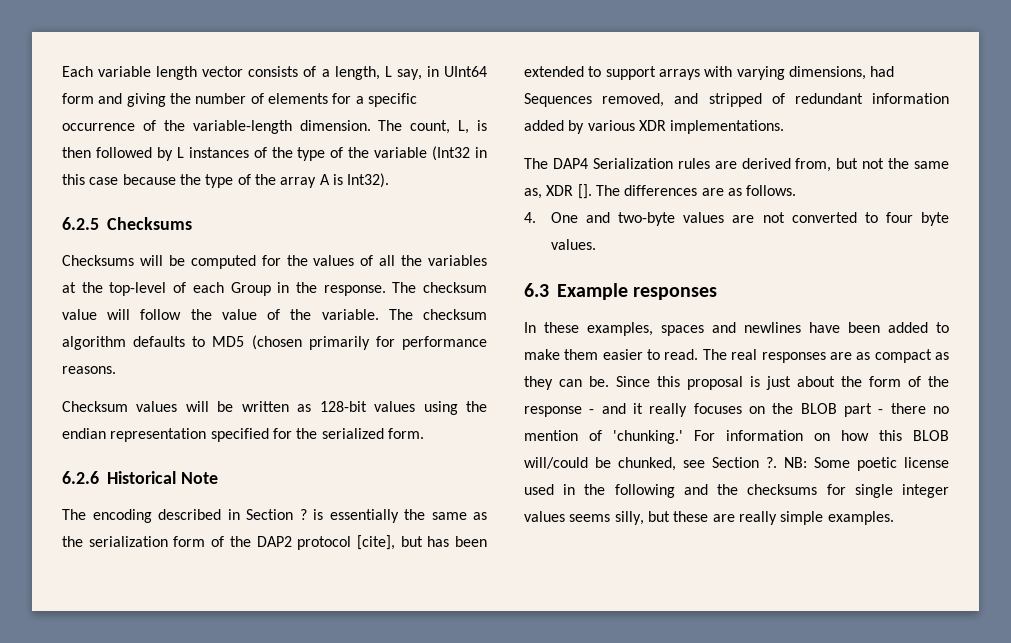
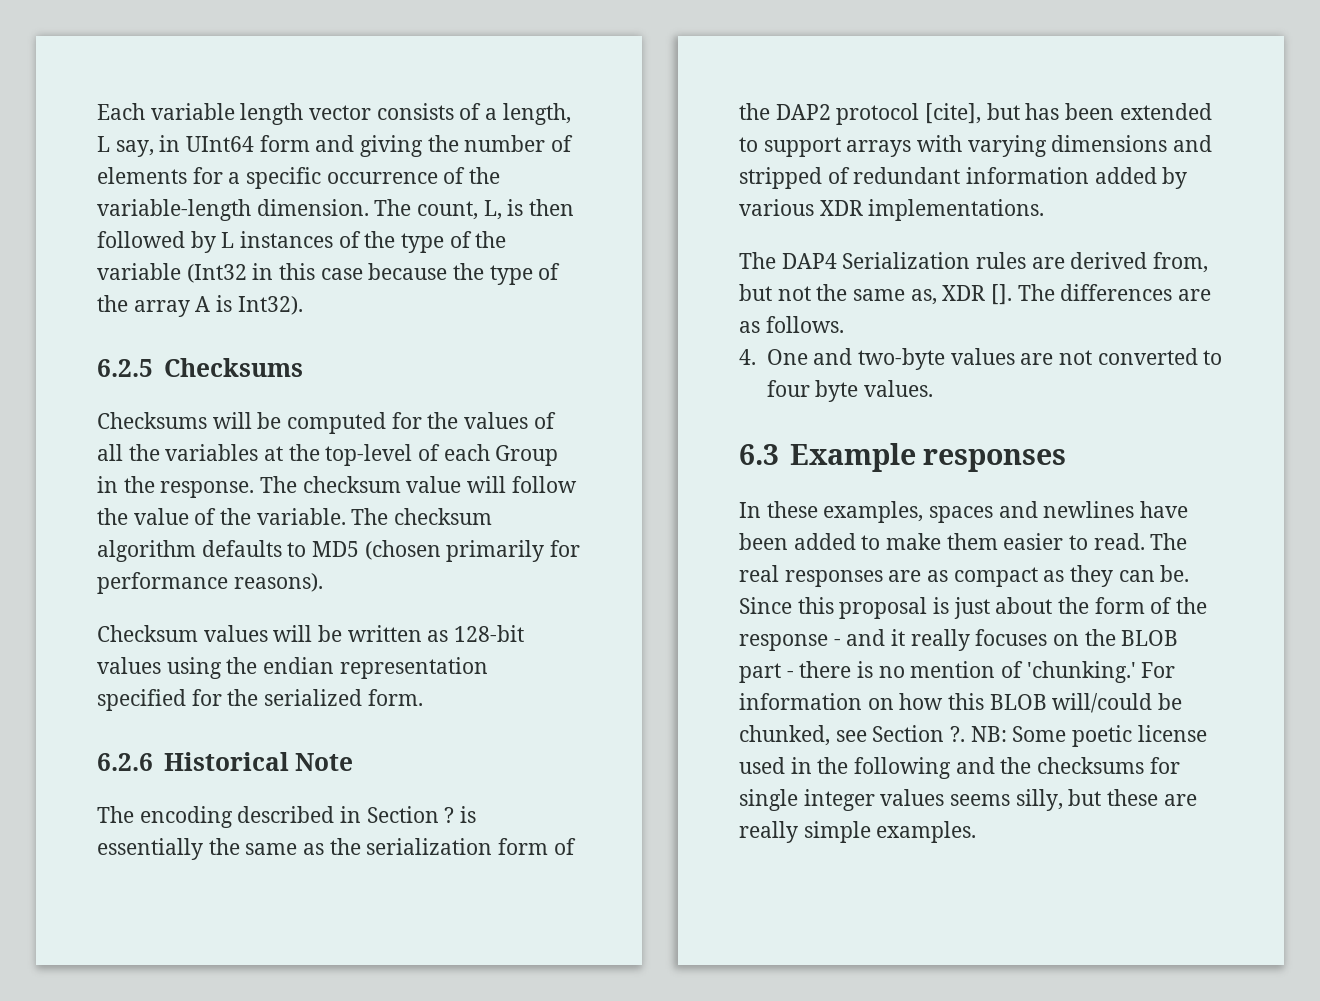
[62,366,116,374] reasons. -> [233,573,323,592] reasons).
[788,66,895,80] [524,93,665,107] dimensions, had Sequences removed, -> [1051,135,1168,152] dimensions
(926, 408) none -> [857,661,874,678] is

